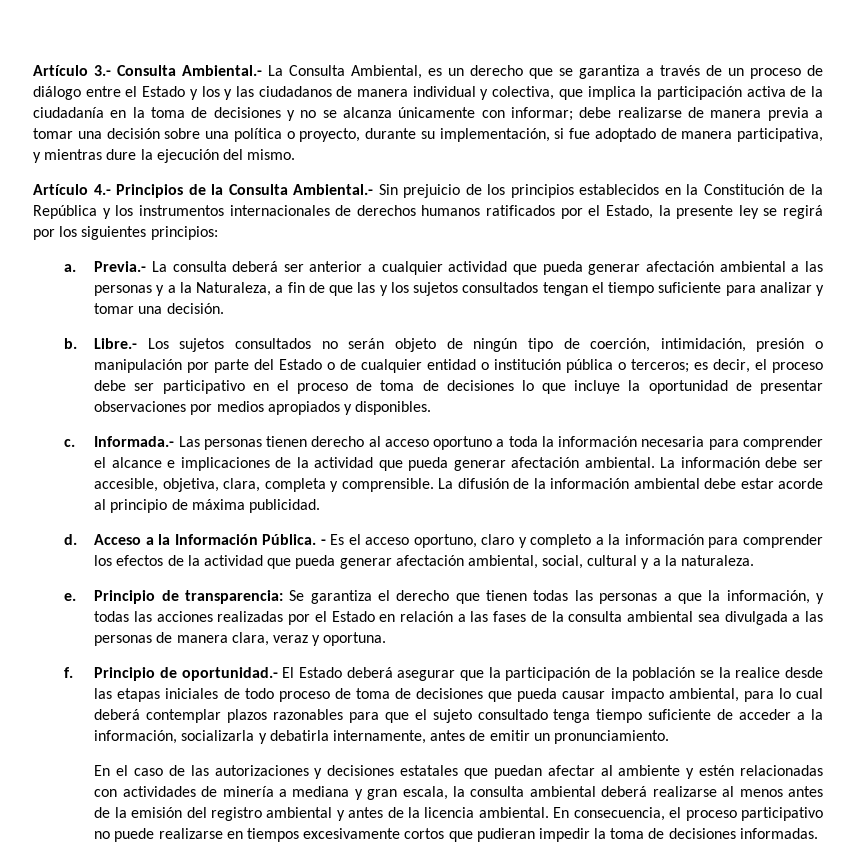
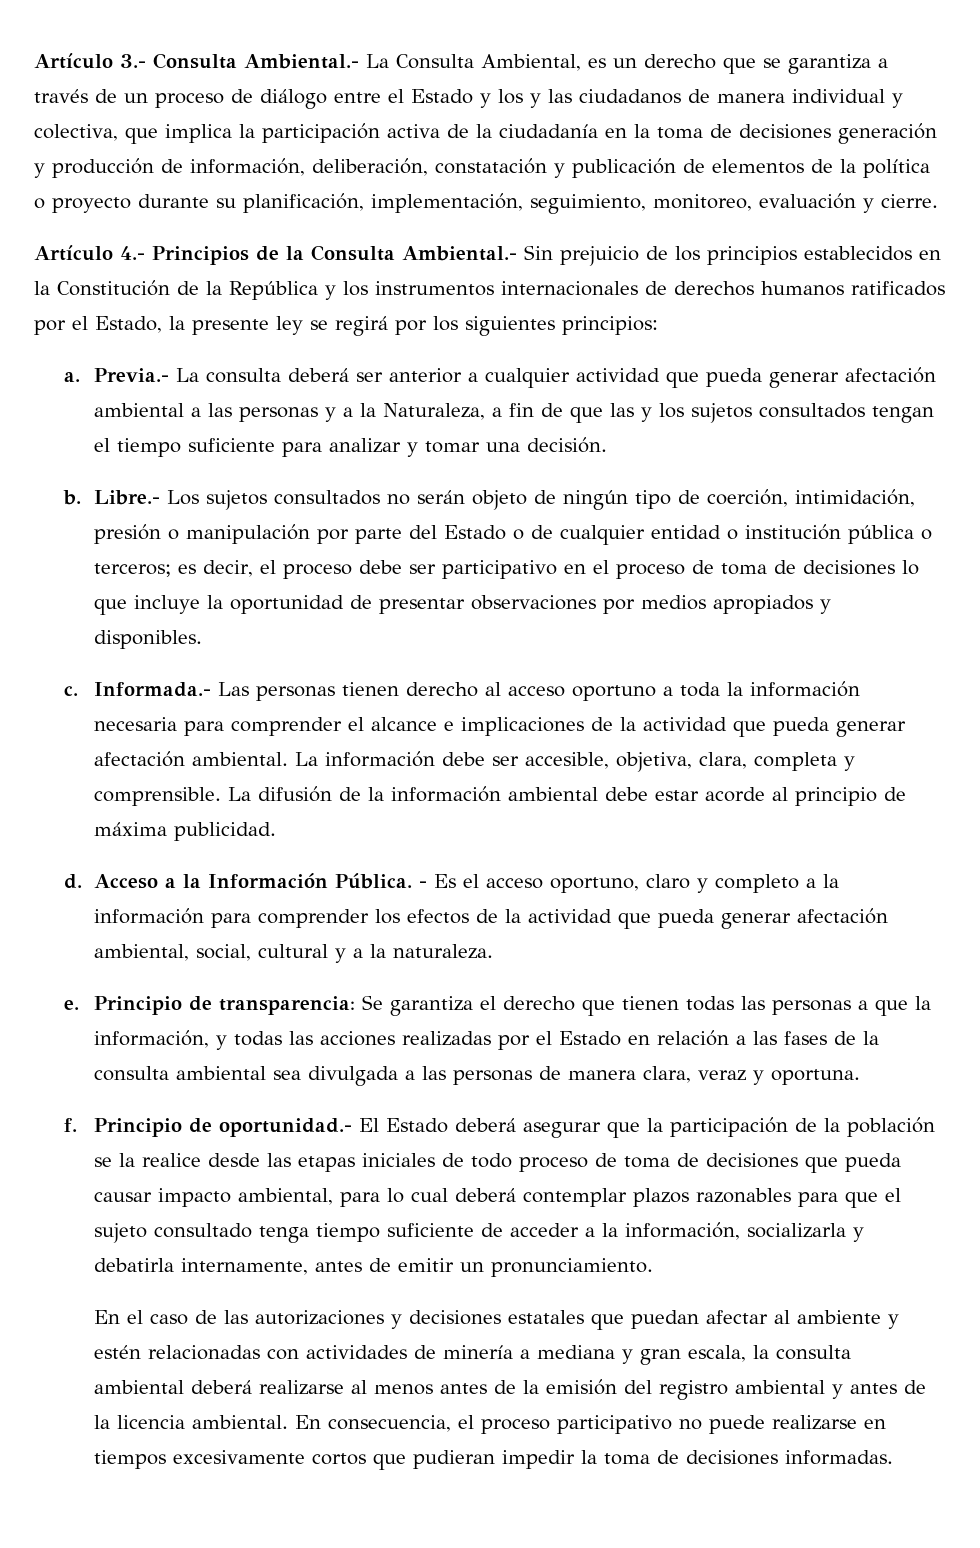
[287,107,824,121] [33,128,229,139] y no se alcanza únicamente con informar; debe realizarse de manera previa a tomar una decisión sobre una -> [838,123,937,144] [34,158,856,178] generación y producción de información, deliberación, constatación y publicación de elementos de la
[299,128,361,142] proyecto, -> [52,197,131,213] proyecto
[439,128,823,142] [33,149,296,163] implementación, si fue adoptado de manera participativa, y mientras dure la ejecución del mismo. -> [243,193,938,214] planificación, implementación, seguimiento, monitoreo, evaluación y cierre.

